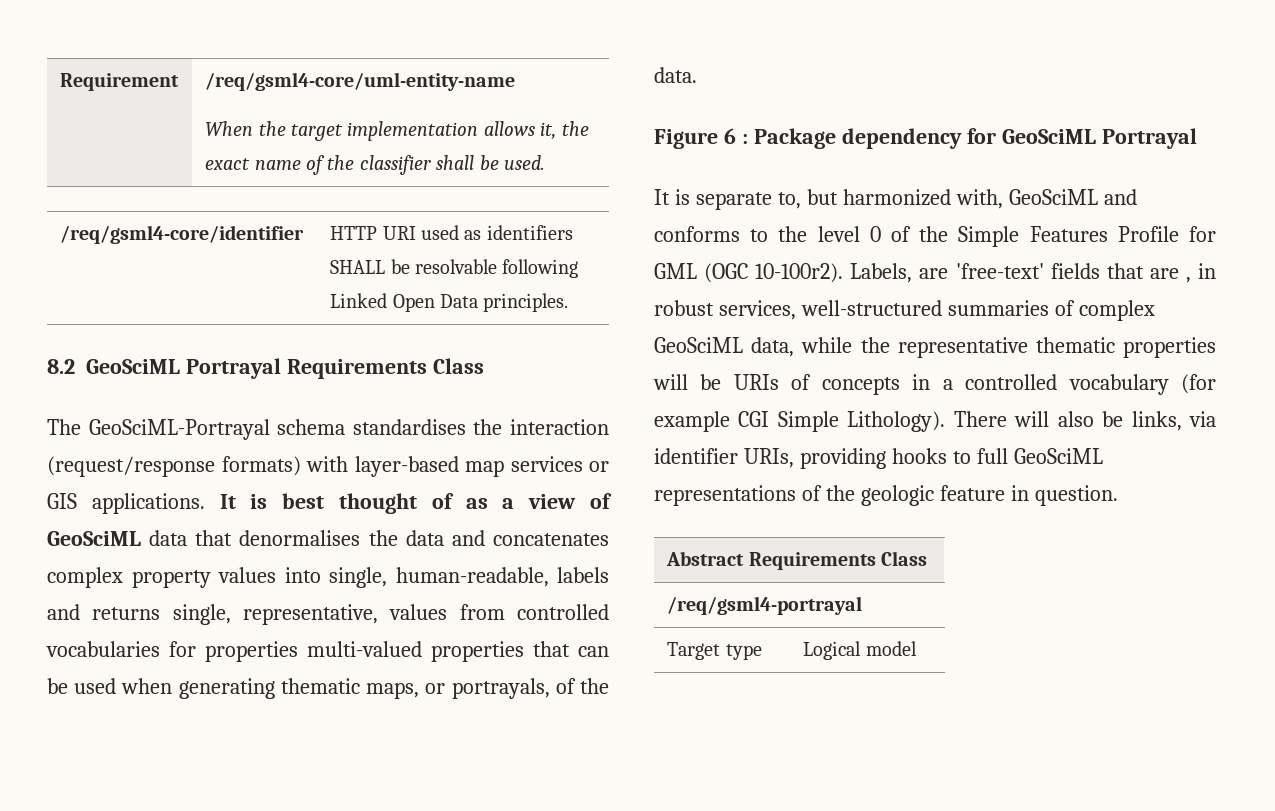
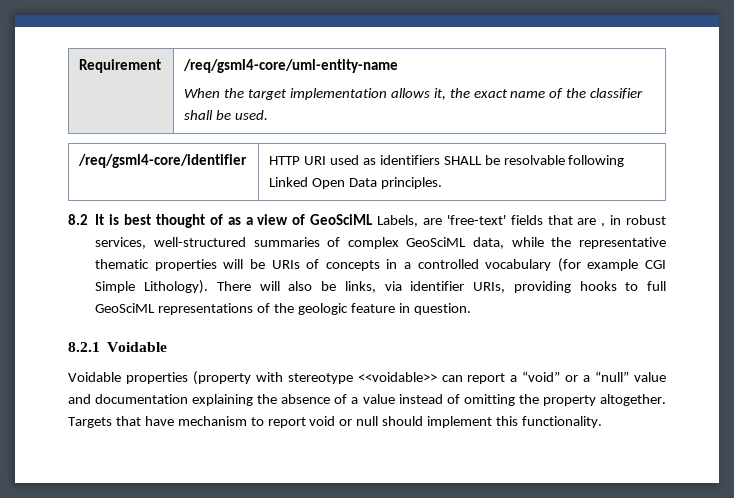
[86,358,484,379] [47,419,609,440] [47,456,609,477] [47,493,205,514] GeoSciML Portrayal Requirements Class // The GeoSciML-Portrayal schema standardises the interaction (request/response formats) with layer-based map services or GIS applications. -> (88, 219) none
[149,530,610,546] [47,567,609,588] [47,604,609,625] [46,641,609,662] [47,678,609,699] [654,67,697,83] [654,128,1197,149] [654,189,1137,210] [654,226,1216,247] [654,263,844,283] data that denormalises the data and concatenates complex property values into single, human-readable, labels and returns single, representative, values from controlled vocabularies for properties multi-valued properties that can be used when generating thematic maps, or portrayals, of the data. // Figure 6 : Package dependency for GeoSciML Portrayal // It is separate to, but harmonized with, GeoSciML and conforms to the level 0 of the Simple Features Profile for GML (OGC 10-100r2). -> (374, 219) none
[666,551,928,570] [667,596,863,615] [667,642,762,660] [803,641,917,660] // Abstract Requirements Class // /req/gsml4-portrayal // Target type | Logical model -> [68,342,168,352] [68,371,666,385] [68,394,667,406] [68,416,602,428] // 8.2.1 Voidable // Voidable properties (property with stereotype <<voidable>> can report a “void” or a “null” value and documentation explaining the absence of a value instead of omitting the property altogether. Targets that have mechanism to report void or null should implement this functionality.

